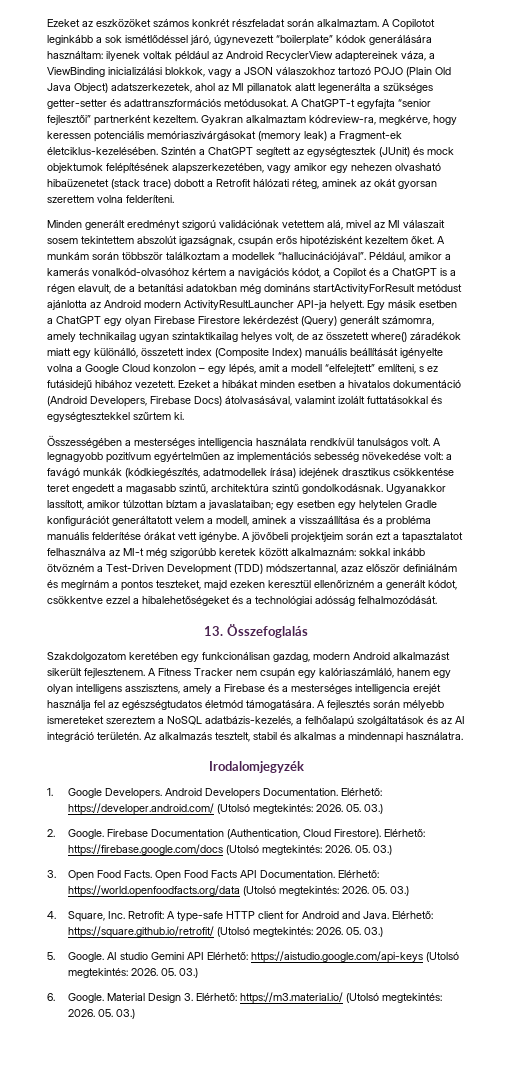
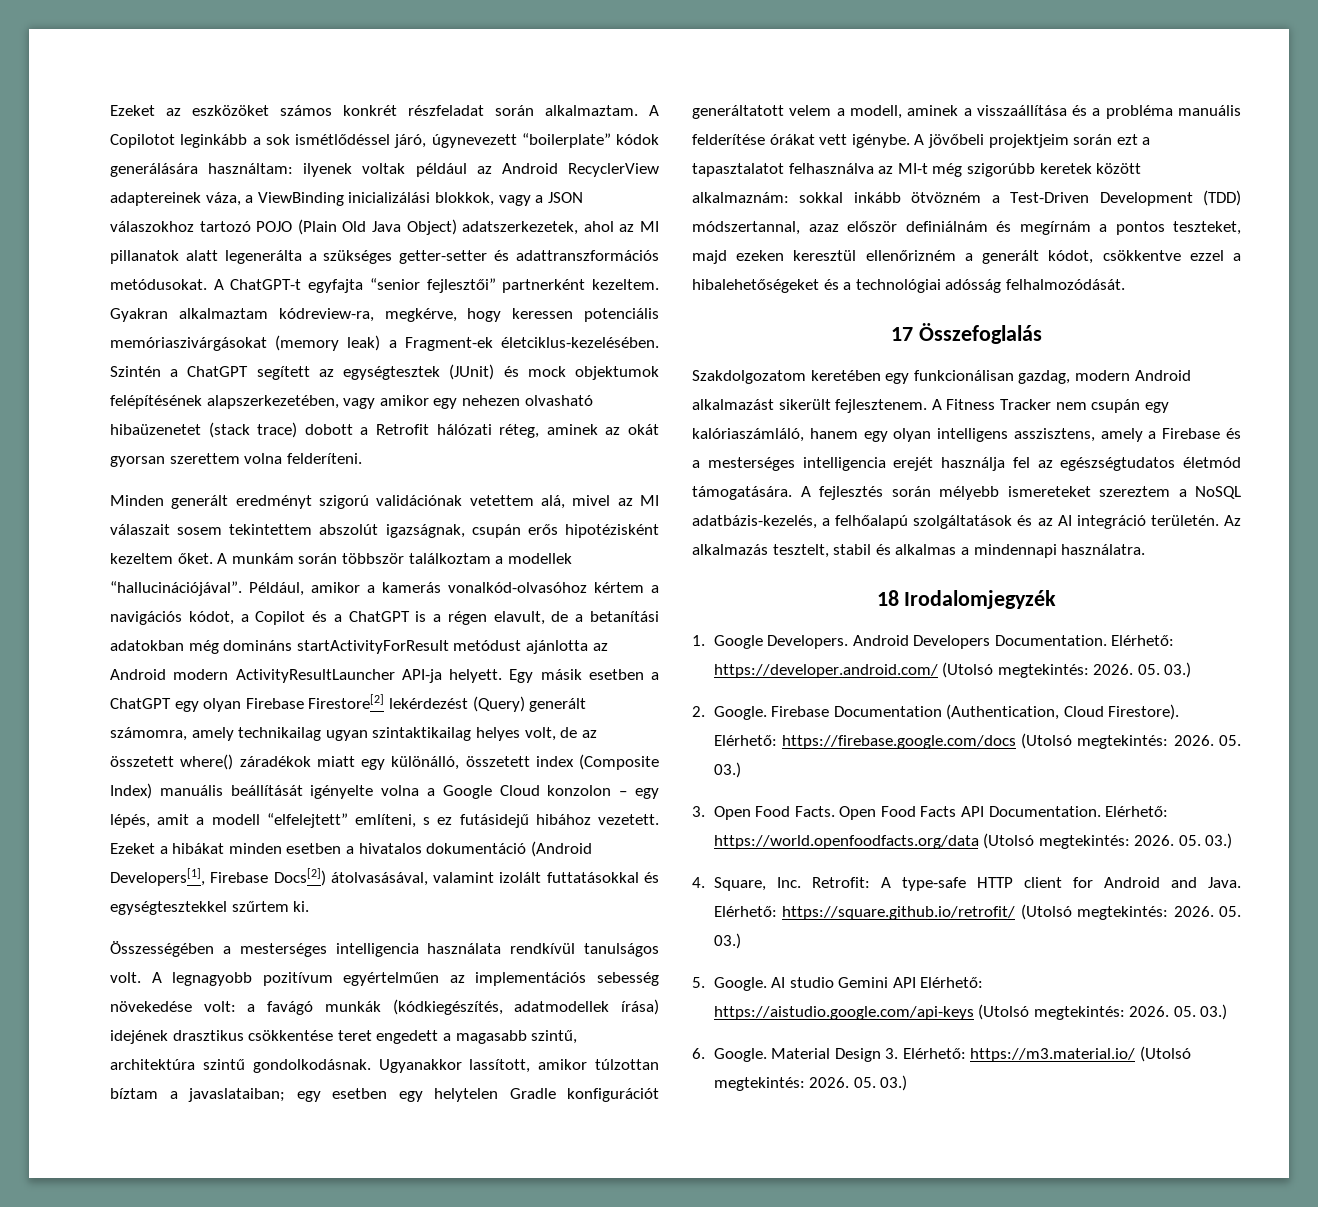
[198,316,240,324] Firestore -> [308,694,385,709] Firestore[2]
[90,396,222,407] Developers, Firebase Docs) -> [110,868,326,886] Developers[1], Firebase Docs[2])
[204,626,224,636] 13. -> [891,327,914,341] 17
(463, 736) none -> [876,590,899,606] 18

